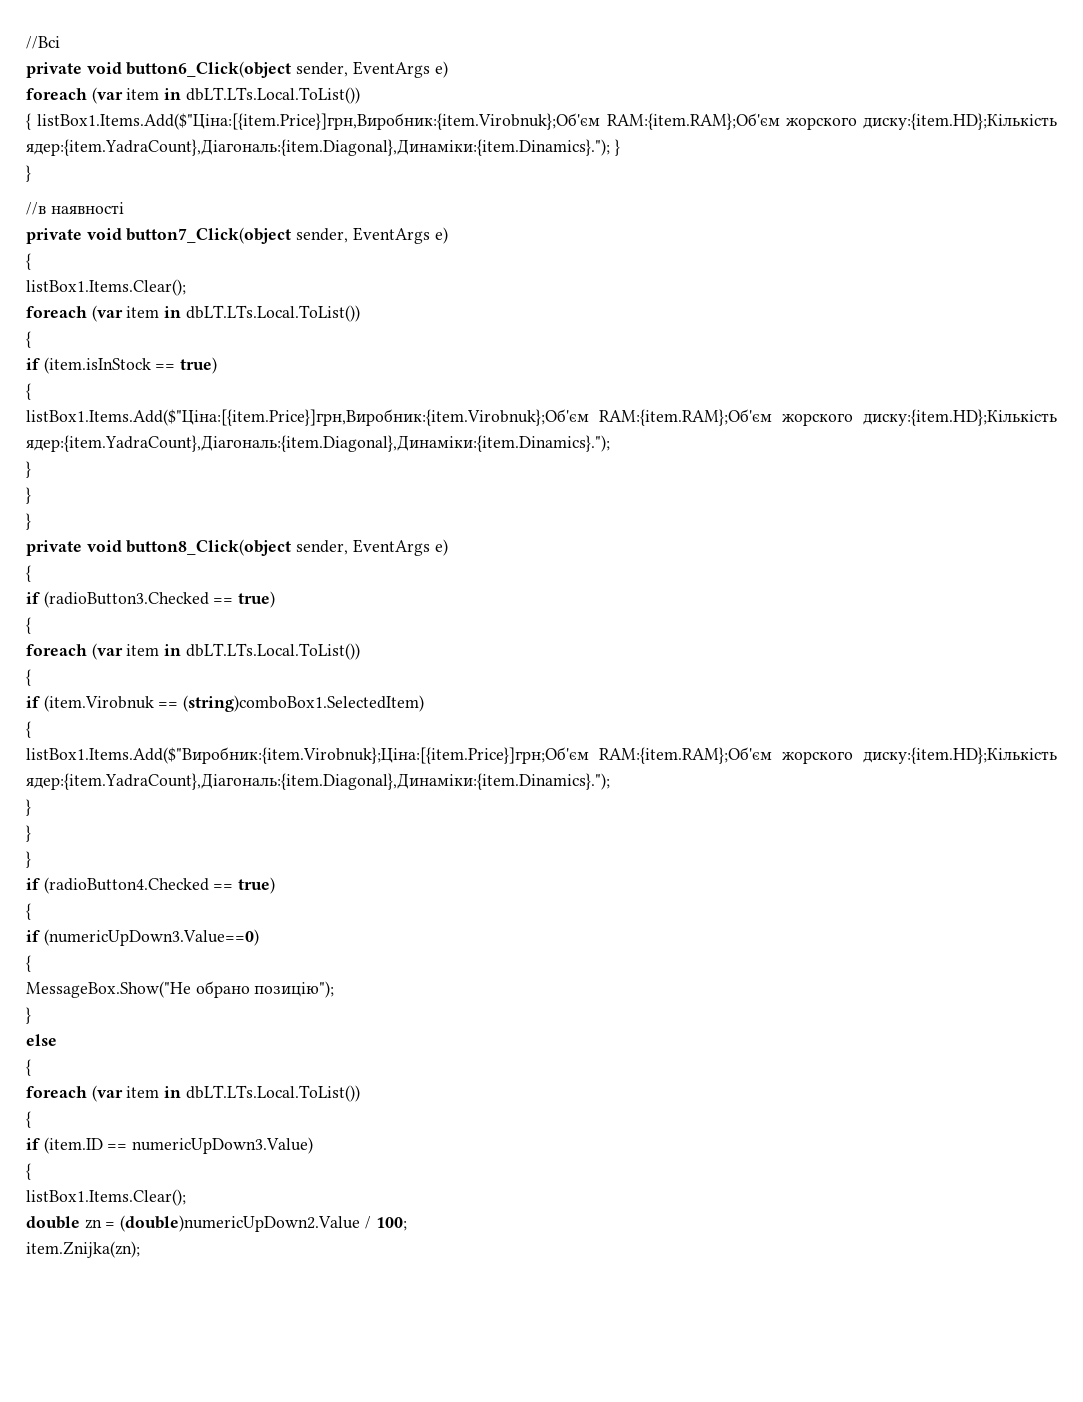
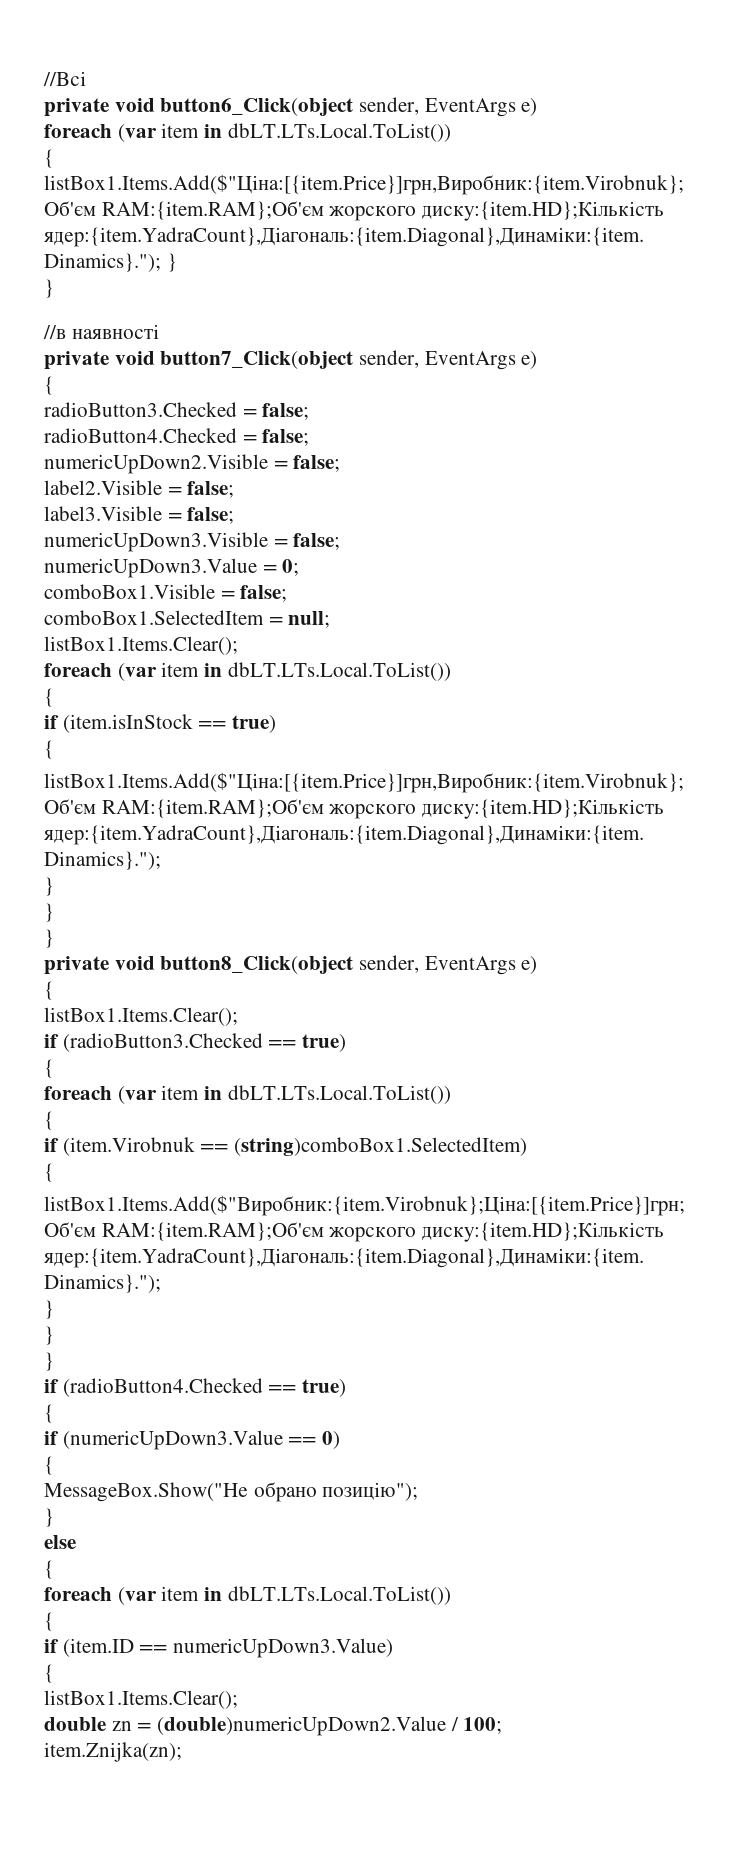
(31, 261) none -> [44,402,310,420] [44,428,310,446] [44,454,341,474] [44,480,235,498] [44,506,235,524] [44,532,341,552] [44,558,300,578] [44,584,288,602] [44,610,331,628] // radioButton3.Checked = false; // radioButton4.Checked = false; // numericUpDown2.Visible = false; // label2.Visible = false; // label3.Visible = false; // numericUpDown3.Visible = false; // numericUpDown3.Value = 0; // comboBox1.Visible = false; // comboBox1.SelectedItem = null;
(31, 573) none -> [44,1007,238,1026] // listBox1.Items.Clear();
[43,929,259,946] (numericUpDown3.Value==0) -> [62,1430,341,1450] (numericUpDown3.Value == 0)

